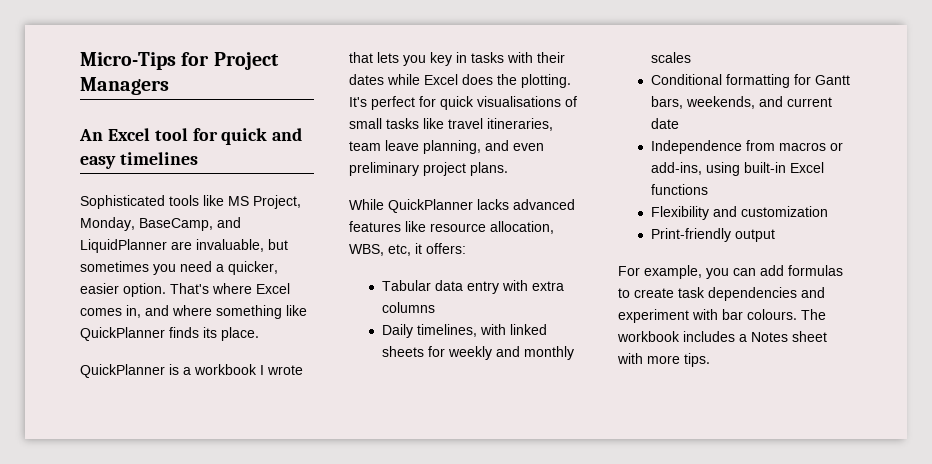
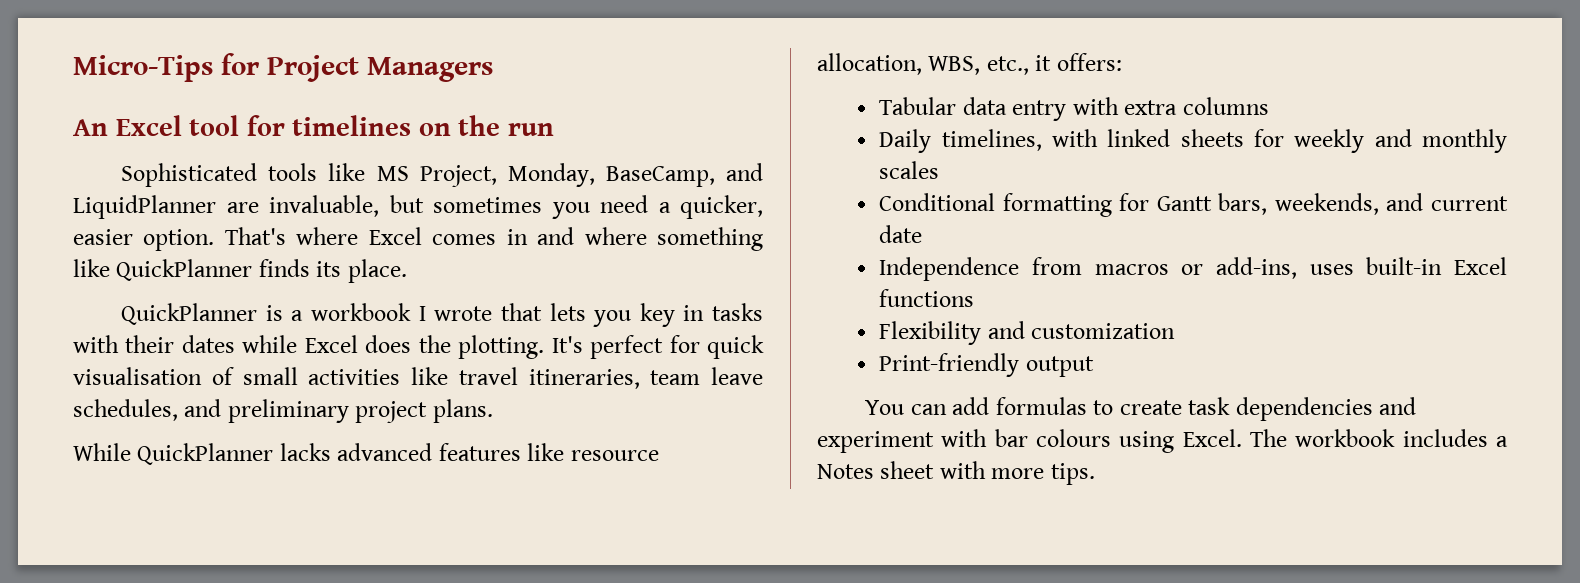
[221,128,303,145] [80,152,198,169] quick and easy timelines -> [292,115,554,136] timelines on the run
[126,305,141,318] in, -> [506,229,528,245] in
[477,96,561,107] visualisations -> [73,367,202,385] visualisation
[386,118,419,129] tasks -> [308,369,401,385] activities
[423,140,544,154] planning, and even -> [73,399,222,421] schedules, and
[388,244,411,256] etc, -> [986,56,1029,75] etc.,
[706,162,741,176] using -> [1309,264,1354,275] uses
[618,265,729,279] For example, you -> [865,400,905,415] You
[747,309,797,320] colours. -> [1036,429,1242,453] colours using Excel.

